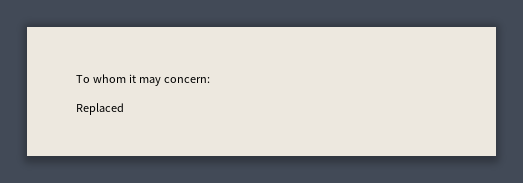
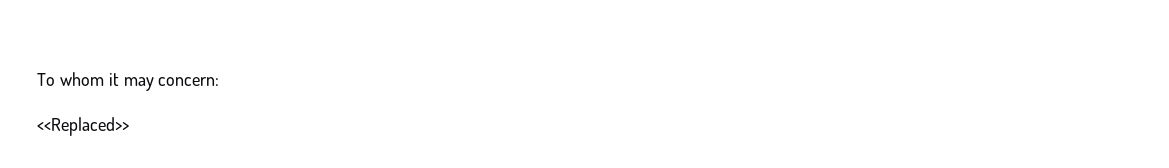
[76,103,124,115] Replaced -> [37,117,129,136] <<Replaced>>

